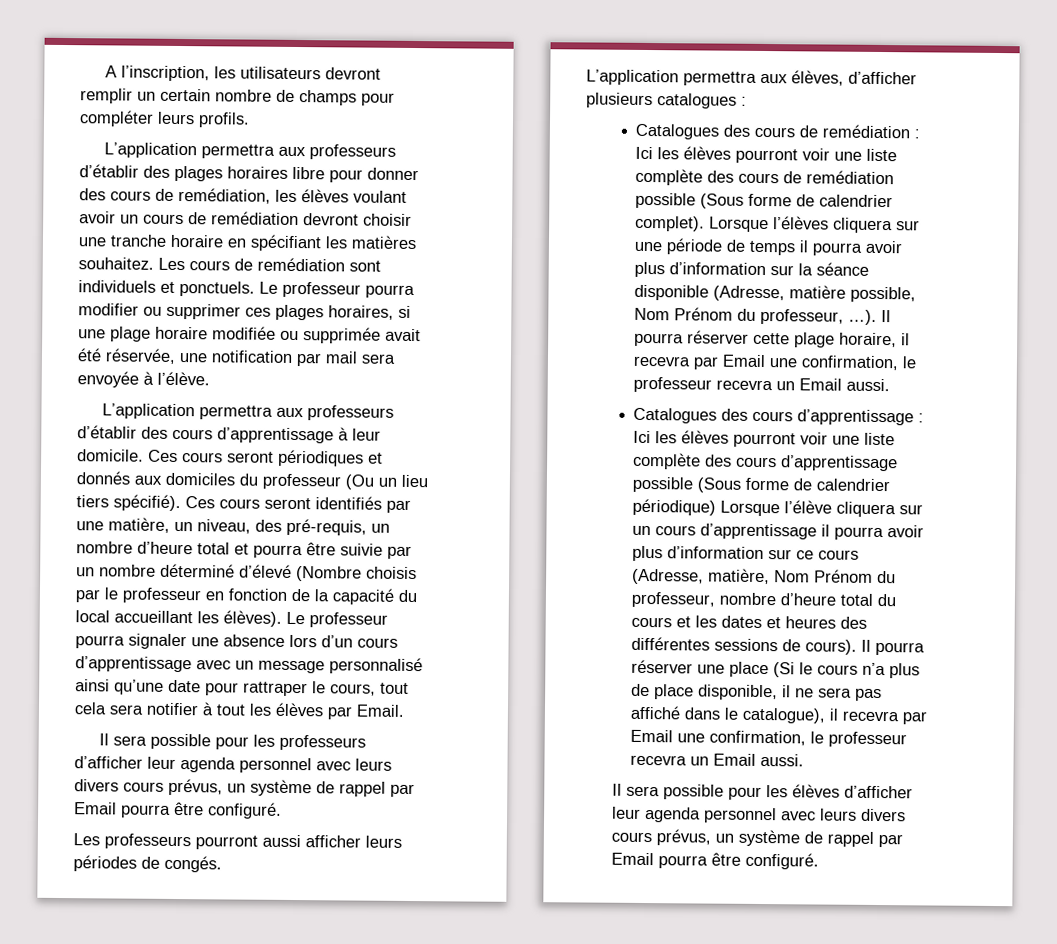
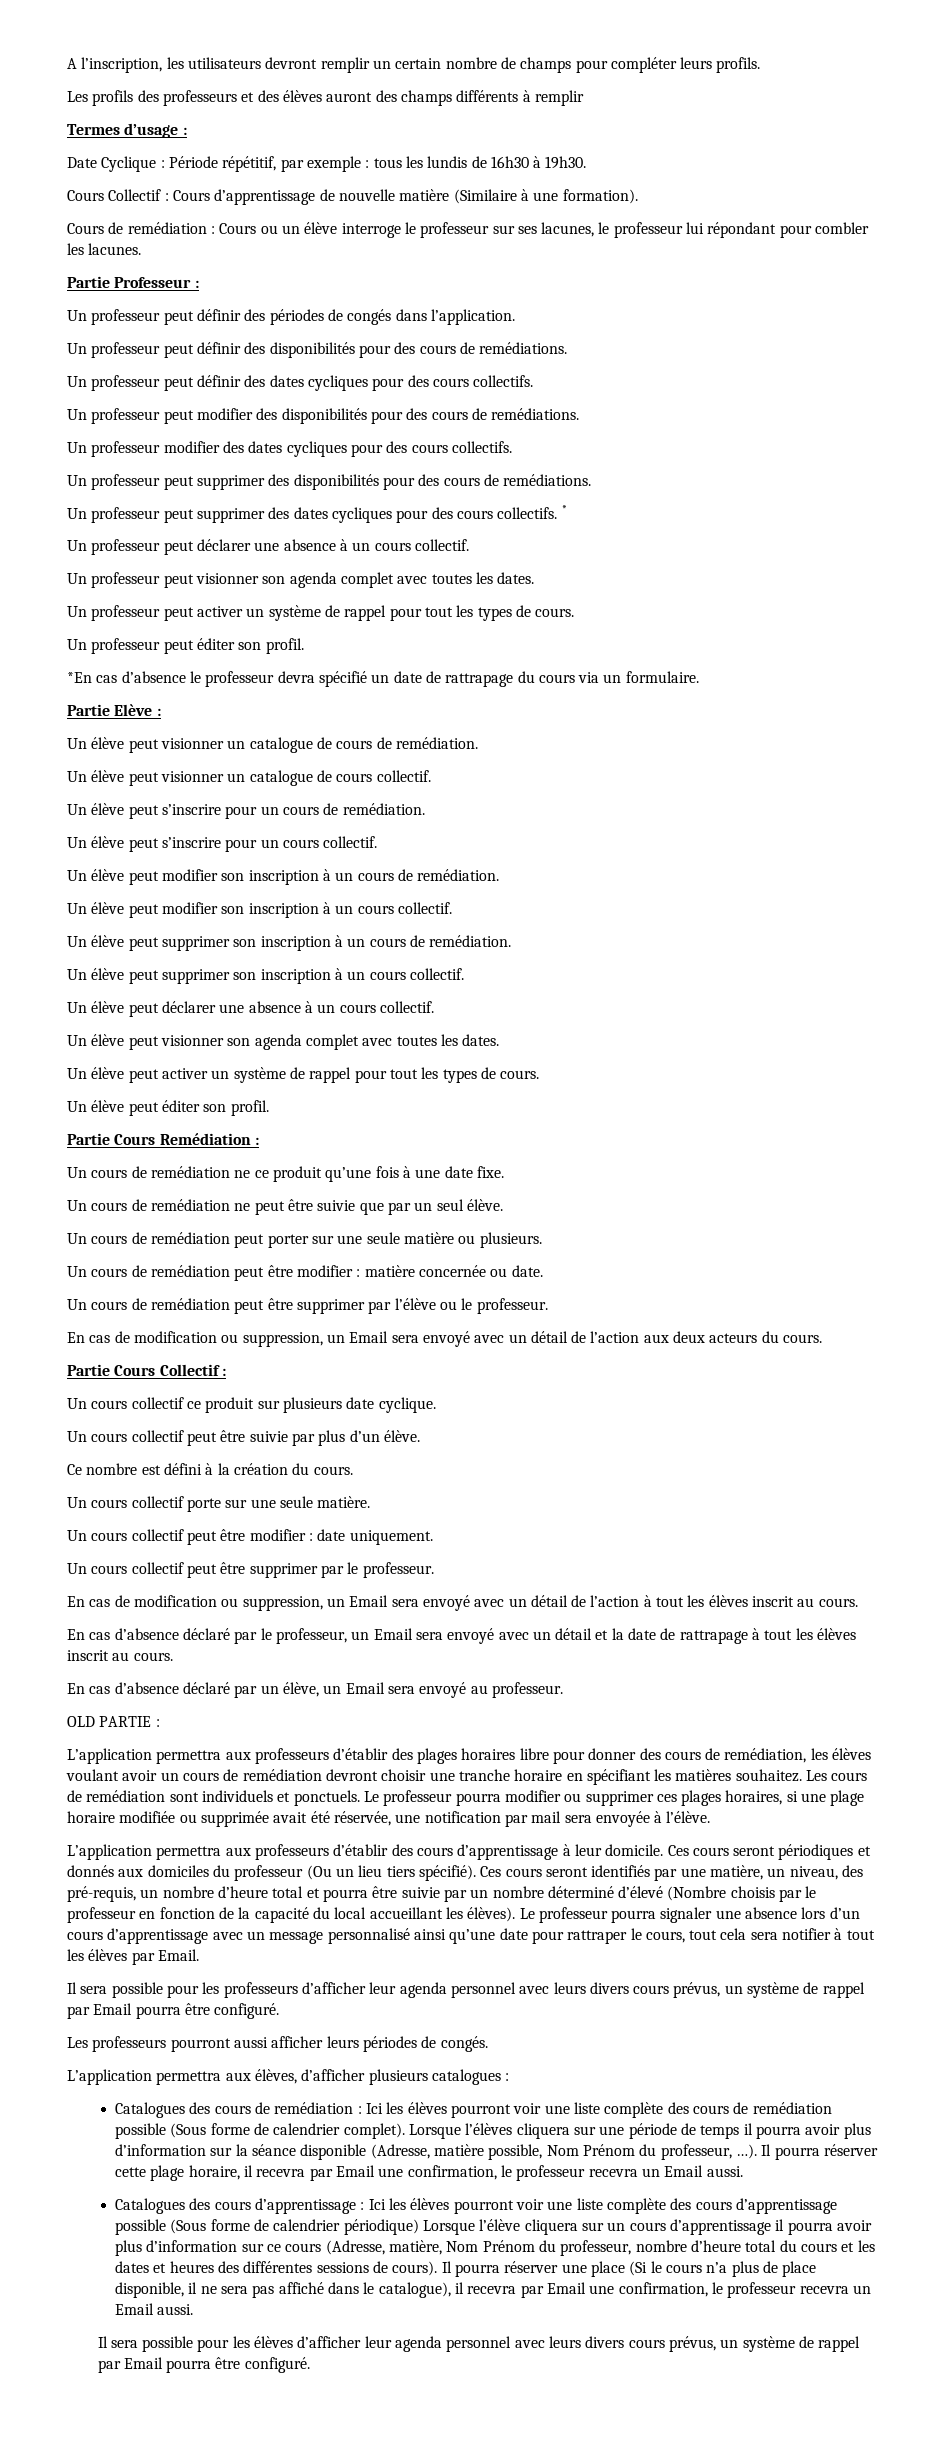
(250, 120) none -> [67,90,584,106] [67,123,187,138] [67,156,587,172] [67,189,638,205] [67,222,870,238] [67,243,142,255] [67,276,199,288] [67,309,515,325] [67,342,568,358] [67,375,534,391] [67,408,580,424] [67,441,512,457] [67,474,592,490] [67,505,567,523] [67,539,469,555] [67,572,535,588] [67,605,575,621] [67,638,304,654] [67,671,699,687] [67,704,161,716] [67,737,478,753] [67,770,431,786] [67,803,425,819] [67,836,378,852] [67,869,500,885] [67,902,452,918] [67,935,512,951] [67,968,464,984] [67,1001,434,1017] [67,1034,500,1050] [67,1067,540,1083] [67,1100,269,1116] [67,1133,259,1145] [67,1166,504,1182] [67,1199,503,1215] [67,1232,542,1248] [67,1265,543,1281] [67,1298,548,1314] [67,1331,823,1347] [67,1364,226,1376] [67,1397,436,1413] [67,1430,420,1446] [67,1463,353,1475] [67,1496,371,1512] [67,1529,433,1545] [67,1562,434,1578] [67,1595,858,1611] [67,1628,857,1644] [67,1650,173,1661] [67,1682,563,1698] [67,1716,160,1727] // Les profils des professeurs et des élèves auront des champs différents à remplir // Termes d’usage : // Date Cyclique : Période répétitif, par exemple : tous les lundis de 16h30 à 19h30. // Cours Collectif : Cours d’apprentissage de nouvelle matière (Similaire à une formation). // Cours de remédiation : Cours ou un élève interroge le professeur sur ses lacunes, le professeur lui répondant pour combler les lacunes. // Partie Professeur : // Un professeur peut définir des périodes de congés dans l’application. // Un professeur peut définir des disponibilités pour des cours de remédiations. // Un professeur peut définir des dates cycliques pour des cours collectifs. // Un professeur peut modifier des disponibilités pour des cours de remédiations. // Un professeur modifier des dates cycliques pour des cours collectifs. // Un professeur peut supprimer des disponibilités pour des cours de remédiations. // Un professeur peut supprimer des dates cycliques pour des cours collectifs. * // Un professeur peut déclarer une absence à un cours collectif. // Un professeur peut visionner son agenda complet avec toutes les dates. // Un professeur peut activer un système de rappel pour tout les types de cours. // Un professeur peut éditer son profil. // *En cas d’absence le professeur devra spécifié un date de rattrapage du cours via un formulaire. // Partie Elève : // Un élève peut visionner un catalogue de cours de remédiation. // Un élève peut visionner un catalogue de cours collectif. // Un élève peut s’inscrire pour un cours de remédiation. // Un élève peut s’inscrire pour un cours collectif. // Un élève peut modifier son inscription à un cours de remédiation. // Un élève peut modifier son inscription à un cours collectif. // Un élève peut supprimer son inscription à un cours de remédiation. // Un élève peut supprimer son inscription à un cours collectif. // Un élève peut déclarer une absence à un cours collectif. // Un élève peut visionner son agenda complet avec toutes les dates. // Un élève peut activer un système de rappel pour tout les types de cours. // Un élève peut éditer son profil. // Partie Cours Remédiation : // Un cours de remédiation ne ce produit qu’une fois à une date fixe. // Un cours de remédiation ne peut être suivie que par un seul élève. // Un cours de remédiation peut porter sur une seule matière ou plusieurs. // Un cours de remédiation peut être modifier : matière concernée ou date. // Un cours de remédiation peut être supprimer par l’élève ou le professeur. // En cas de modification ou suppression, un Email sera envoyé avec un détail de l’action aux deux acteurs du cours. // Partie Cours Collectif : // Un cours collectif ce produit sur plusieurs date cyclique. // Un cours collectif peut être suivie par plus d’un élève. // Ce nombre est défini à la création du cours. // Un cours collectif porte sur une seule matière. // Un cours collectif peut être modifier : date uniquement. // Un cours collectif peut être supprimer par le professeur. // En cas de modification ou suppression, un Email sera envoyé avec un détail de l’action à tout les élèves inscrit au cours. // En cas d’absence déclaré par le professeur, un Email sera envoyé avec un détail et la date de rattrapage à tout les élèves inscrit au cours. // En cas d’absence déclaré par un élève, un Email sera envoyé au professeur. // OLD PARTIE :

